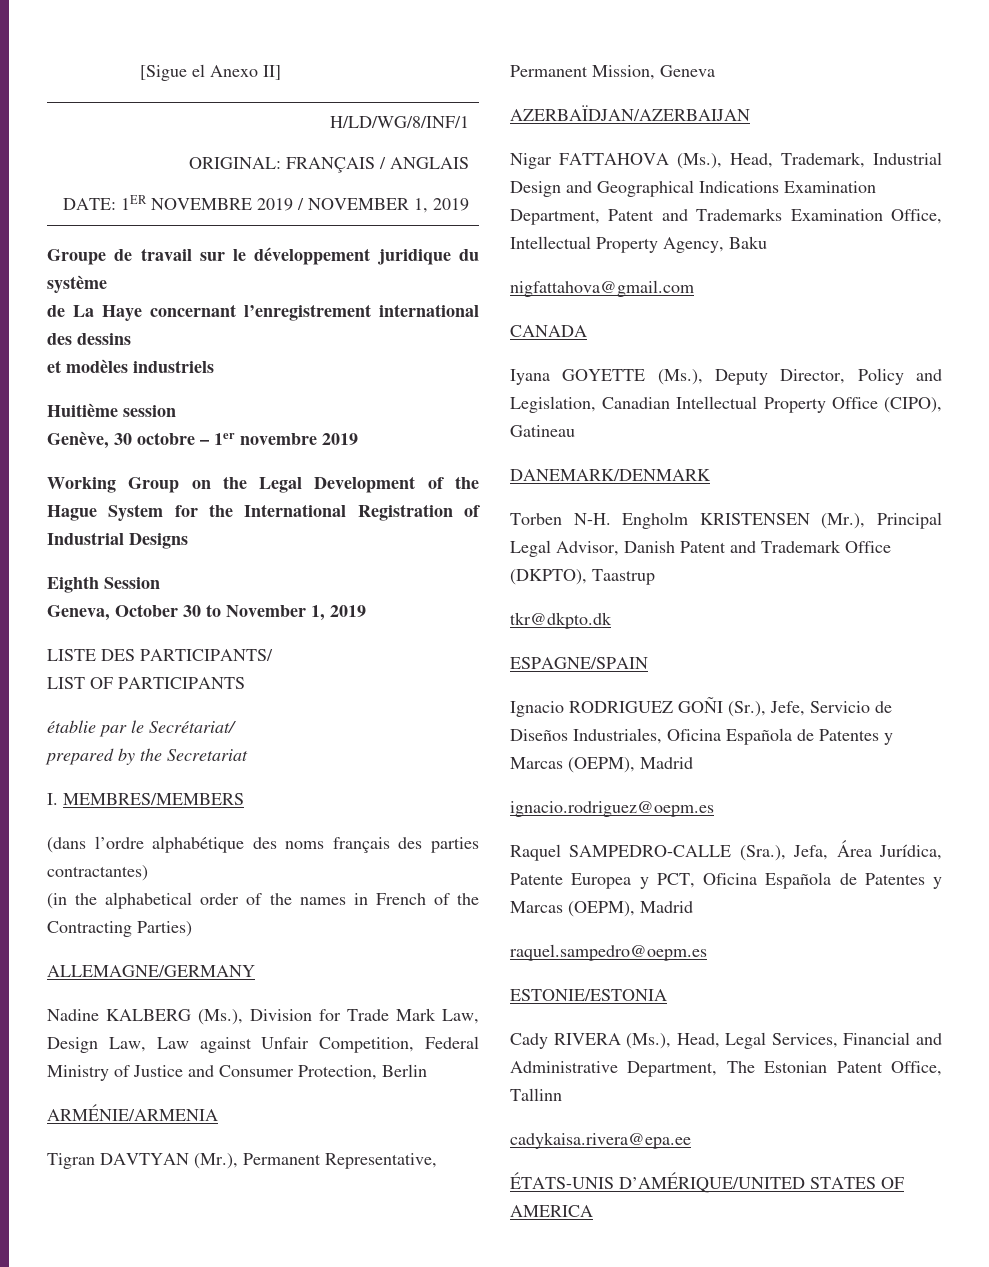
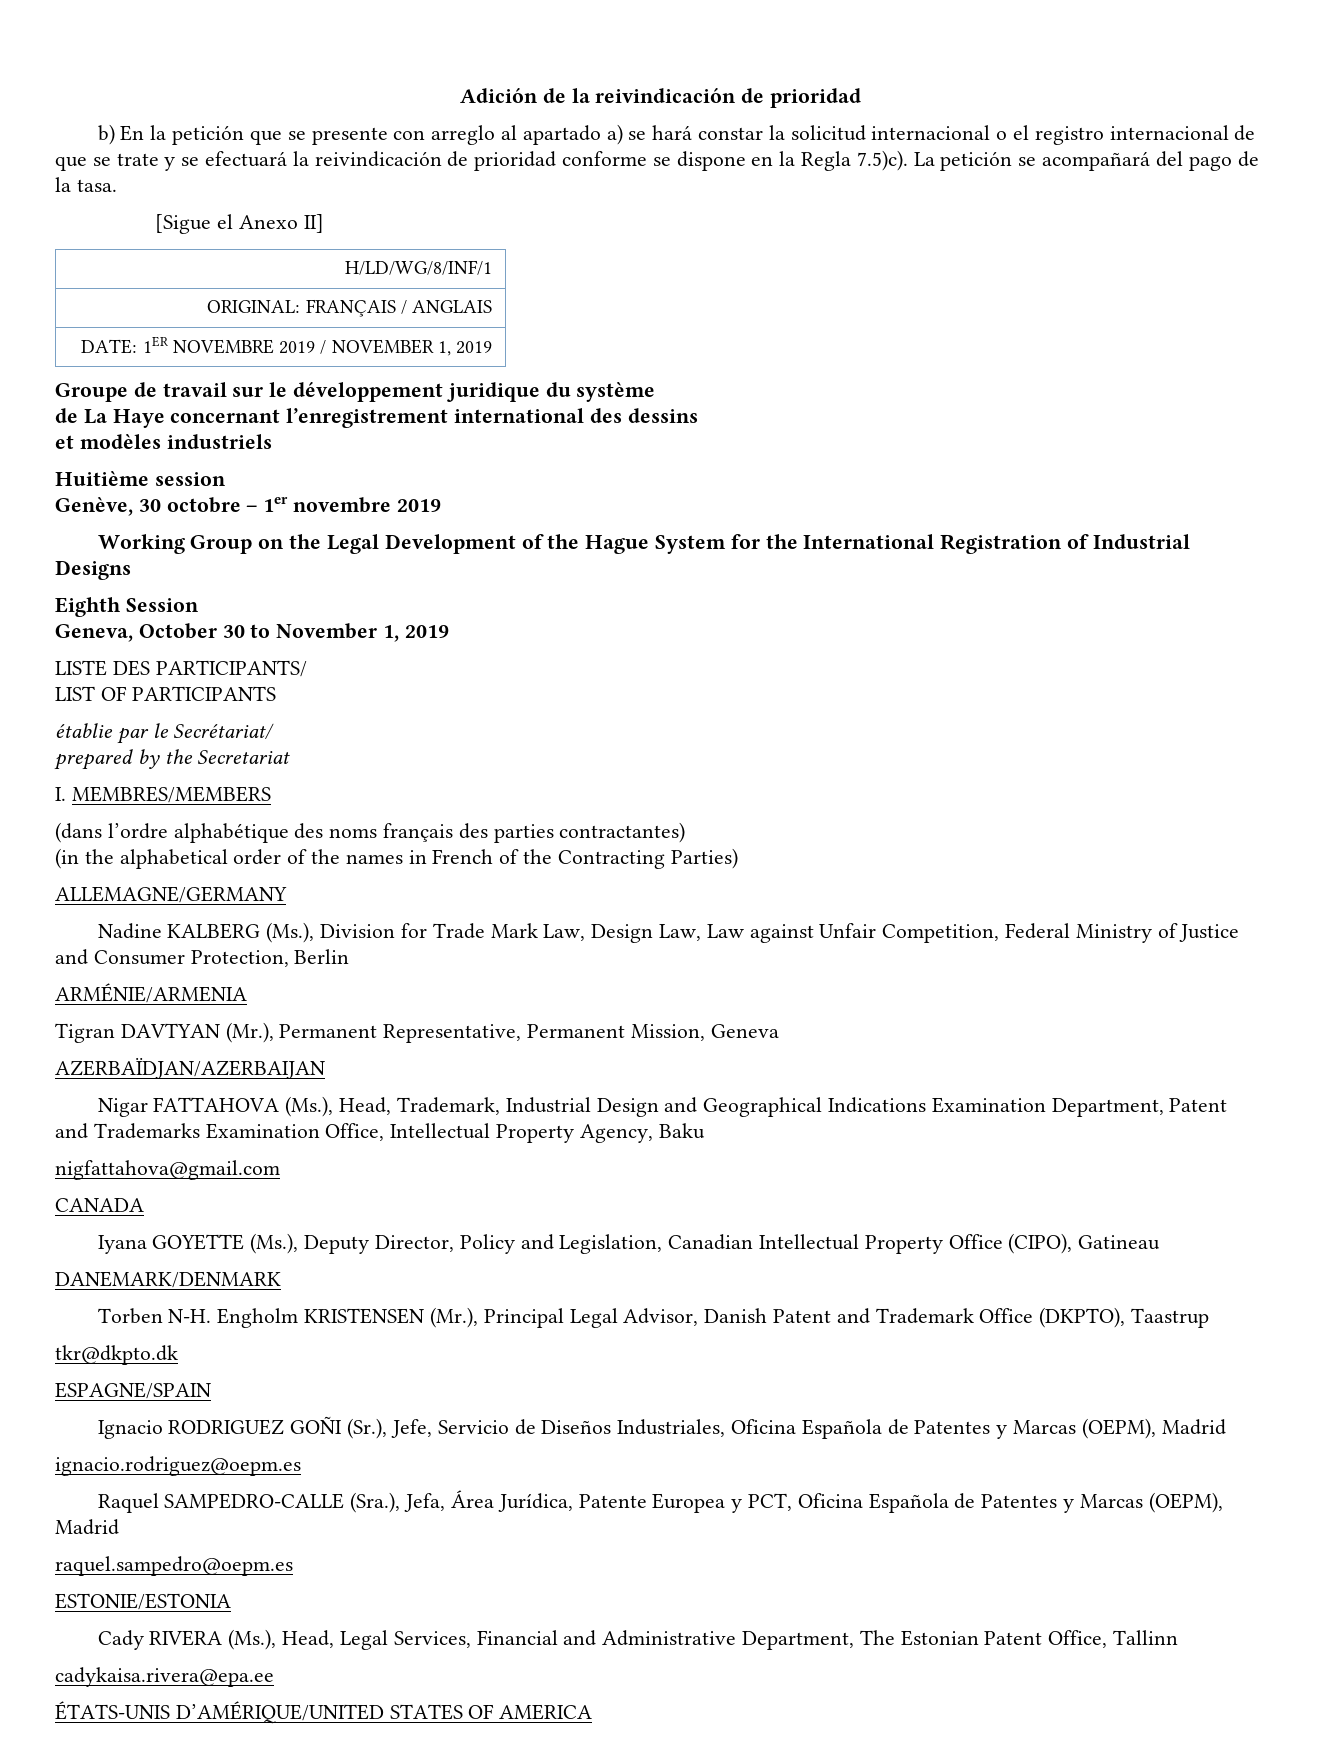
(140, 73) none -> [459,88,862,108] [97,124,1256,145] [55,150,1259,171] [55,177,117,192] Adición de la reivindicación de prioridad // b) En la petición que se presente con arreglo al apartado a) se hará constar la solicitud internacional o el registro internacional de que se trate y se efectuará la reivindicación de prioridad conforme se dispone en la Regla 7.5)c). La petición se acompañará del pago de la tasa. //

